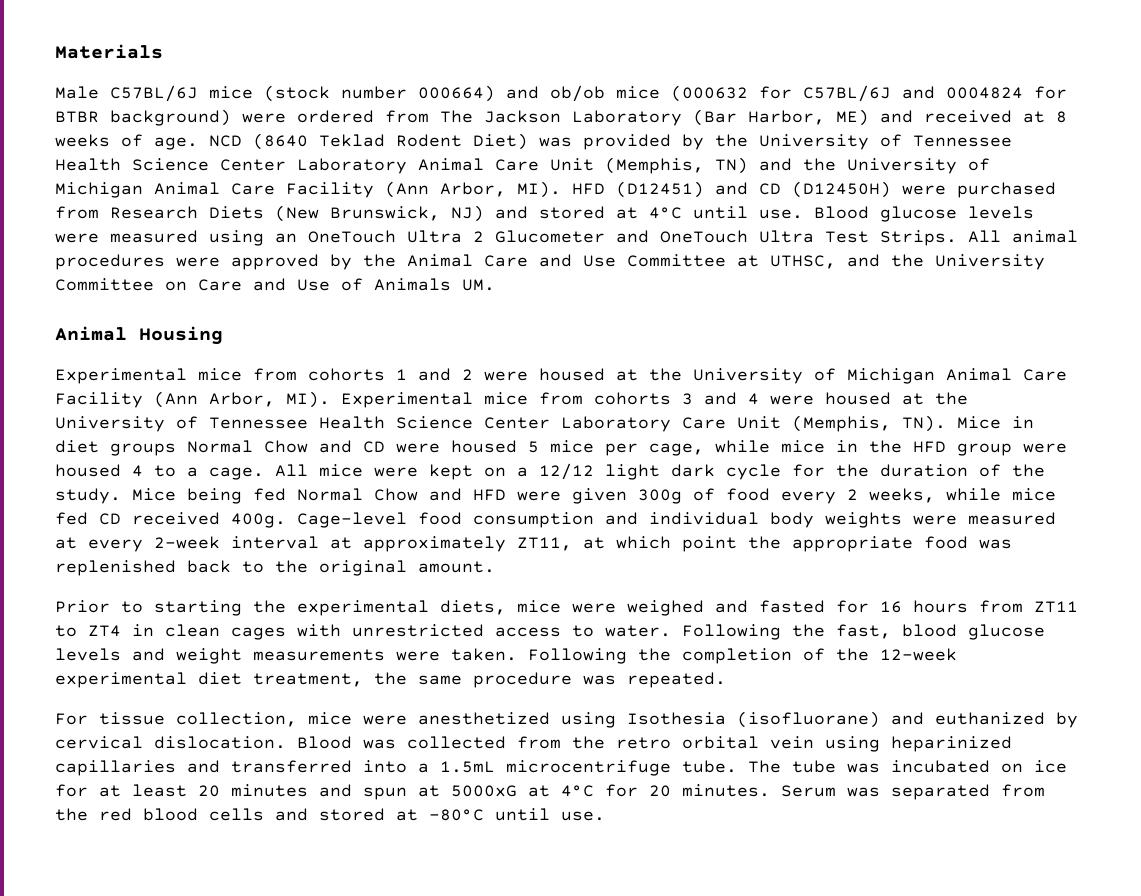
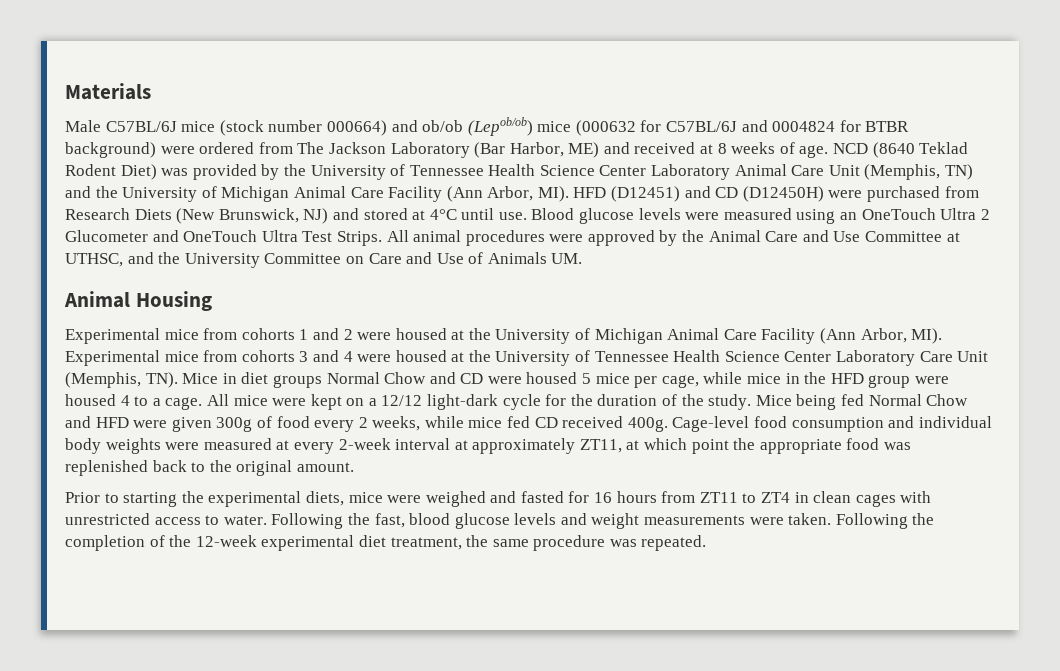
(605, 93) none -> [467,117,533,136] (Lepob/ob)
[605,464,715,480] light dark -> [427,394,499,410] light-dark
[55,711,1078,728] [55,736,1012,752] [55,760,1067,776] [55,784,1045,800] [55,808,605,821] // For tissue collection, mice were anesthetized using Isothesia (isofluorane) and euthanized by cervical dislocation. Blood was collected from the retro orbital vein using heparinized capillaries and transferred into a 1.5mL microcentrifuge tube. The tube was incubated on ice for at least 20 minutes and spun at 5000xG at 4°C for 20 minutes. Serum was separated from the red blood cells and stored at -80°C until use. -> (707, 543) none

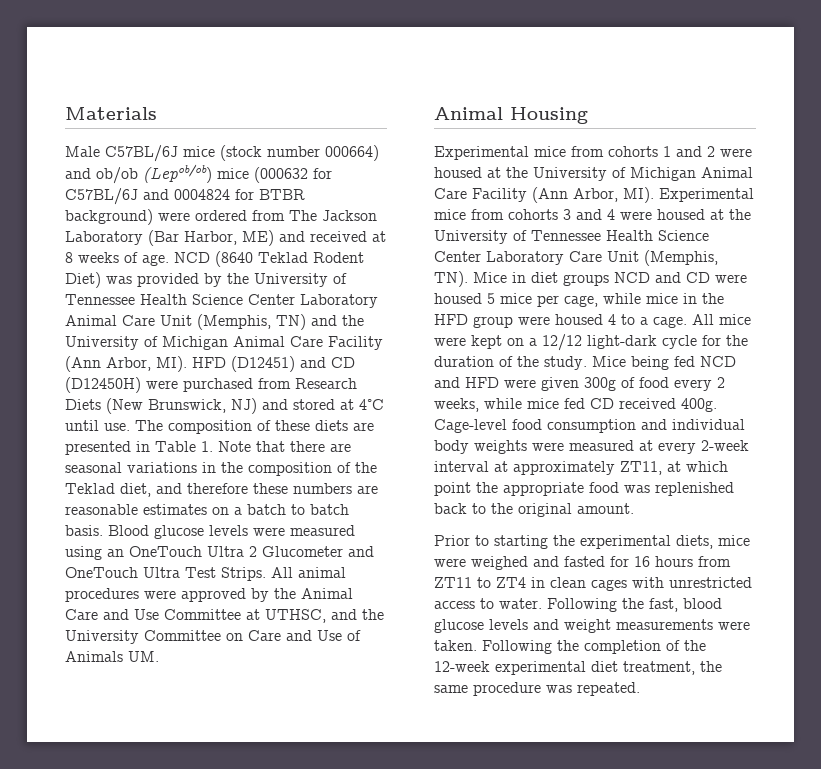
(527, 216) none -> [135,420,374,434] [65,441,351,455] [65,462,377,476] [65,483,378,497] [65,504,349,515] [65,525,103,536] The composition of these diets are presented in Table 1. Note that there are seasonal variations in the composition of the Teklad diet, and therefore these numbers are reasonable estimates on a batch to batch basis.
[326,372,427,384] Normal Chow -> [614,272,650,283] NCD
[868,394,969,406] Normal Chow -> [700,356,736,367] NCD

